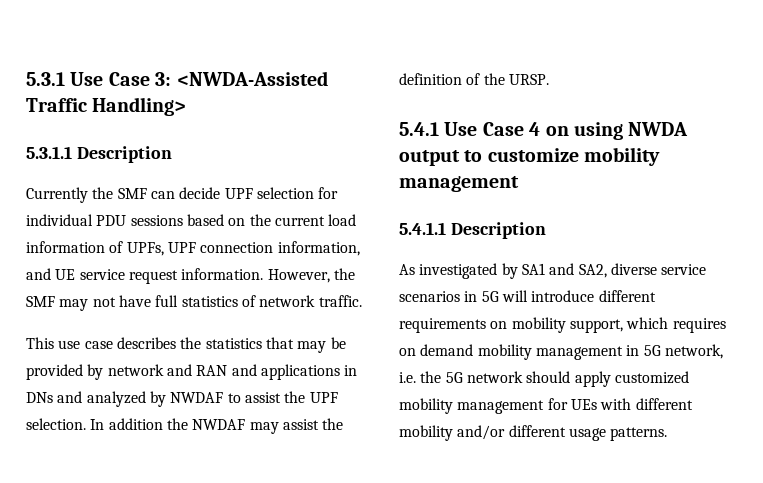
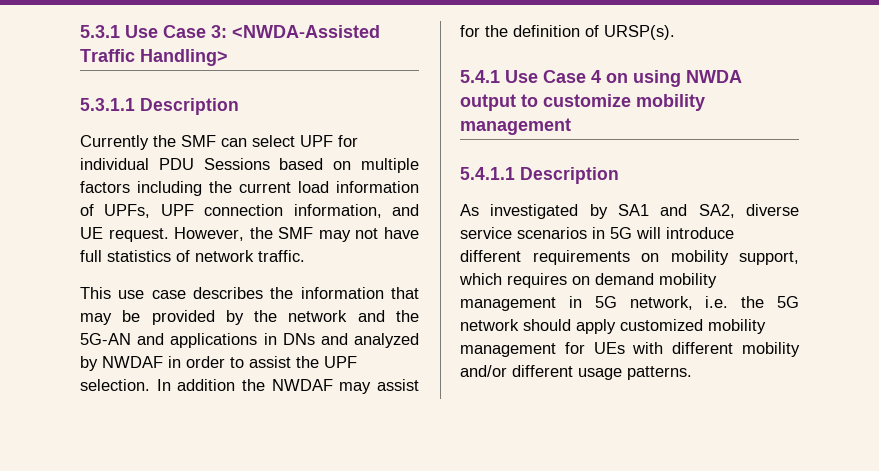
[179,187,314,199] decide UPF selection -> [252,135,333,147] select UPF
[130,215,183,226] sessions -> [203,158,270,170] Sessions
(246, 222) none -> [361,158,420,173] [80,181,202,196] multiple factors including
[79,268,264,284] service request information. -> [108,228,169,242] request.
[205,338,262,349] statistics -> [300,287,384,299] information
(104, 372) none -> [254,310,278,322] the
[196,365,228,376] RAN -> [395,310,419,322] [80,333,131,345] the 5G-AN
(224, 397) none -> [168,356,225,368] in order
(319, 424) none -> [460,25,480,37] for
[483,73,549,85] the URSP. -> [604,25,675,40] URSP(s).

